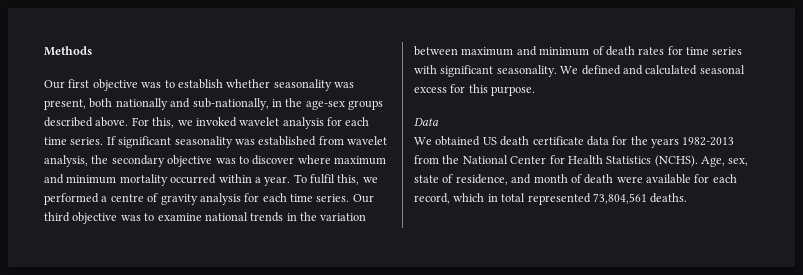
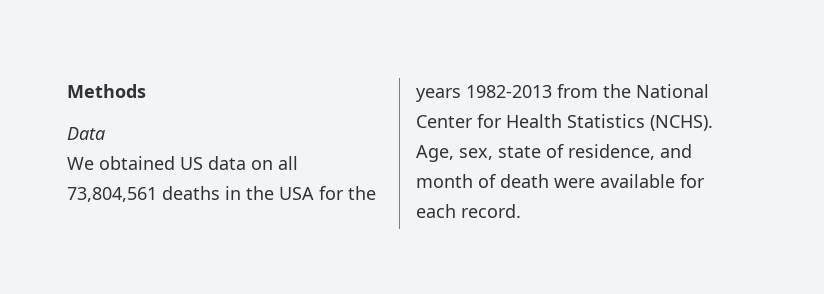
[44,79,354,91] [44,98,383,110] [44,117,370,129] [44,136,387,148] [44,155,386,167] [44,174,378,186] [44,193,374,205] [44,212,367,224] [414,46,743,56] [414,65,745,77] [414,84,536,96] [414,118,439,126] [414,136,609,146] Our first objective was to establish whether seasonality was present, both nationally and sub-nationally, in the age-sex groups described above. For this, we invoked wavelet analysis for each time series. If significant seasonality was established from wavelet analysis, the secondary objective was to discover where maximum and minimum mortality occurred within a year. To fulfil this, we performed a centre of gravity analysis for each time series. Our third objective was to examine national trends in the variation between maximum and minimum of death rates for time series with significant seasonality. We defined and calculated seasonal excess for this purpose. // Data // We obtained US death certificate data -> [67,127,105,140] [67,156,298,170] [67,186,314,202] Data // We obtained US data on all 73,804,561 deaths in the USA
[414,193,688,205] record, which in total represented 73,804,561 deaths. -> [461,204,521,218] record.

